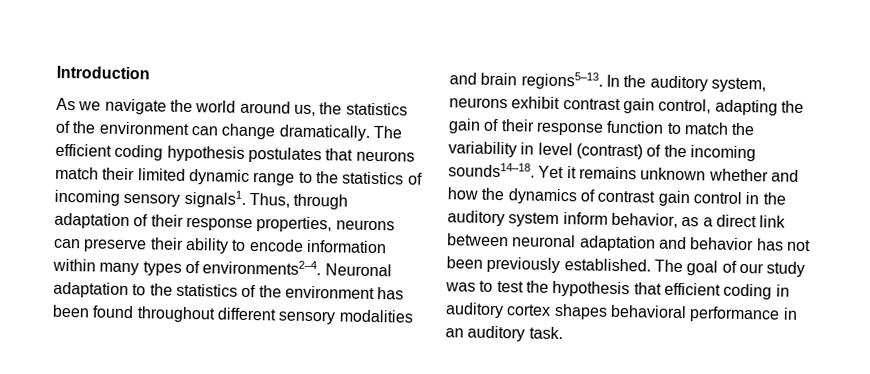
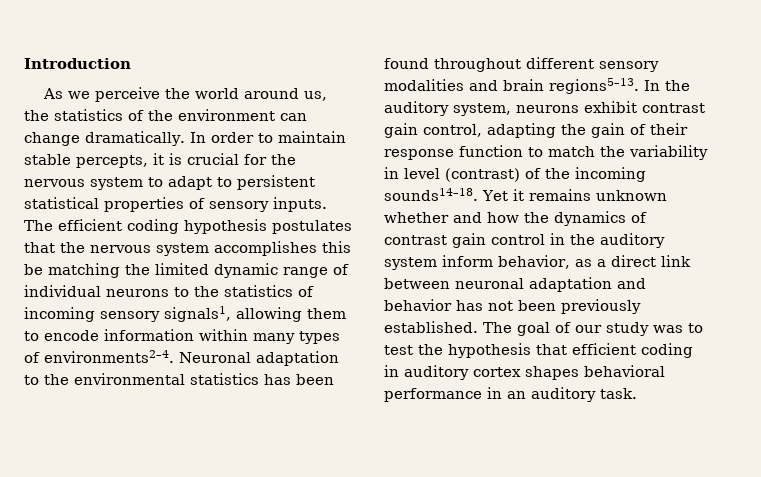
[104,98,167,115] navigate -> [94,87,160,102] perceive
(370, 132) none -> [189,131,346,143] [24,153,296,168] [24,175,315,190] [24,197,327,212] In order to maintain stable percepts, it is crucial for the nervous system to adapt to persistent statistical properties of sensory inputs.
[355,150,415,162] [55,166,296,186] neurons match their limited dynamic range -> [60,241,351,256] [24,263,349,278] [24,285,169,297] the nervous system accomplishes this be matching the limited dynamic range of individual neurons
[183,189,349,210] [54,212,395,233] [53,237,229,254] signals1. Thus, through adaptation of their response properties, neurons can preserve their ability -> [164,306,346,322] signals1, allowing them
[175,283,375,300] statistics of the environment -> [74,373,259,385] environmental statistics

